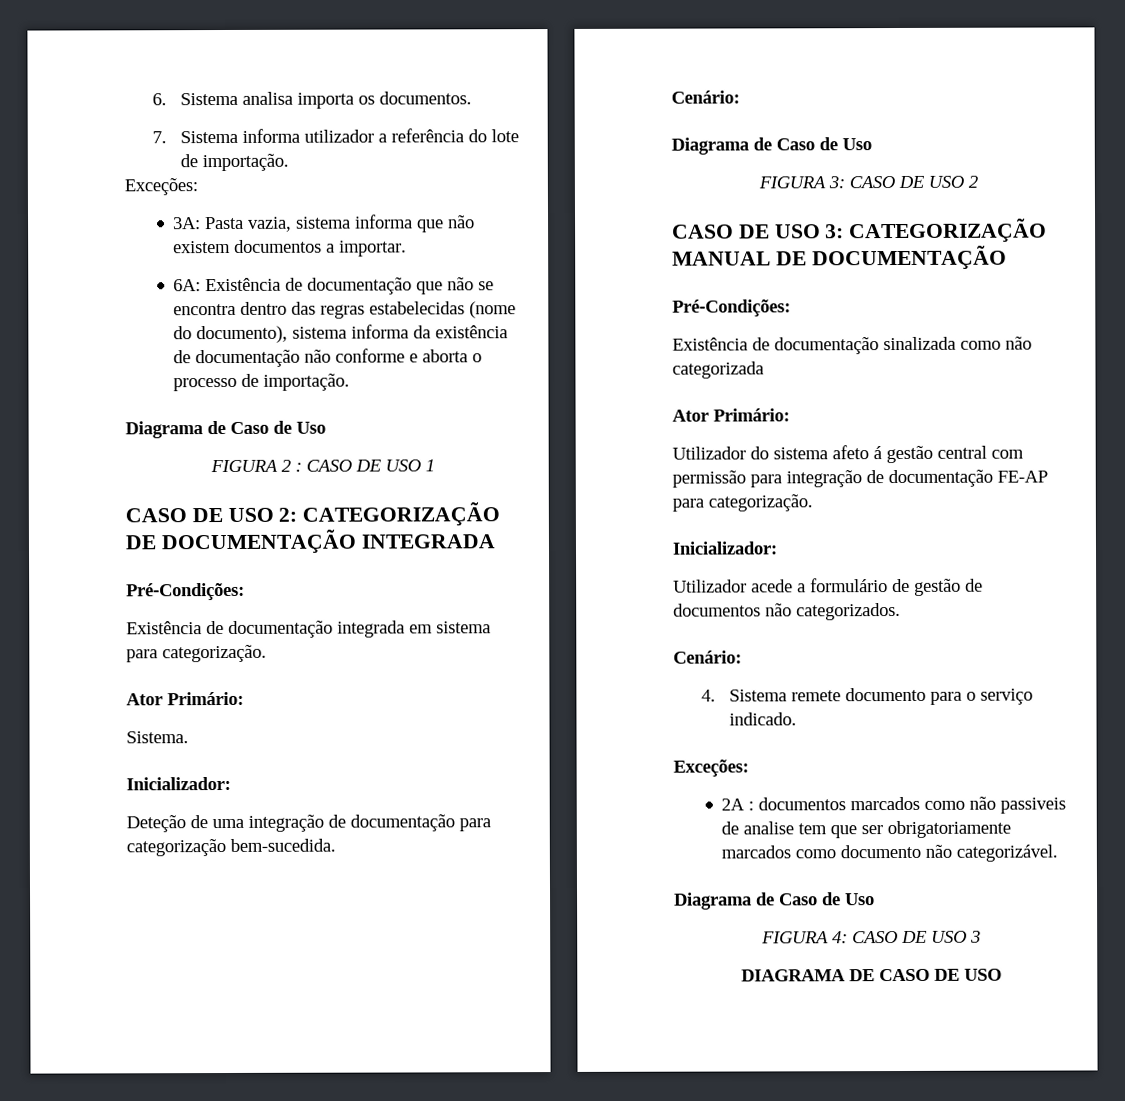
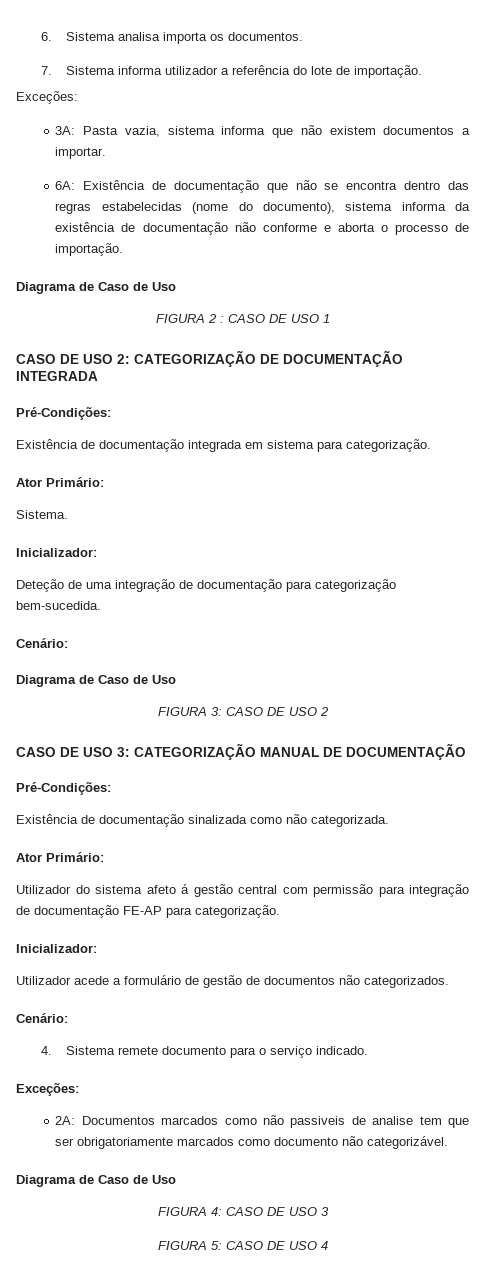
[672,361,764,379] categorizada -> [311,815,389,827] categorizada.
[721,797,847,811] 2A : documentos -> [55,1116,155,1125] 2A: Documentos
[741,968,1002,982] DIAGRAMA DE CASO DE USO -> [157,1241,328,1250] FIGURA 5: CASO DE USO 4

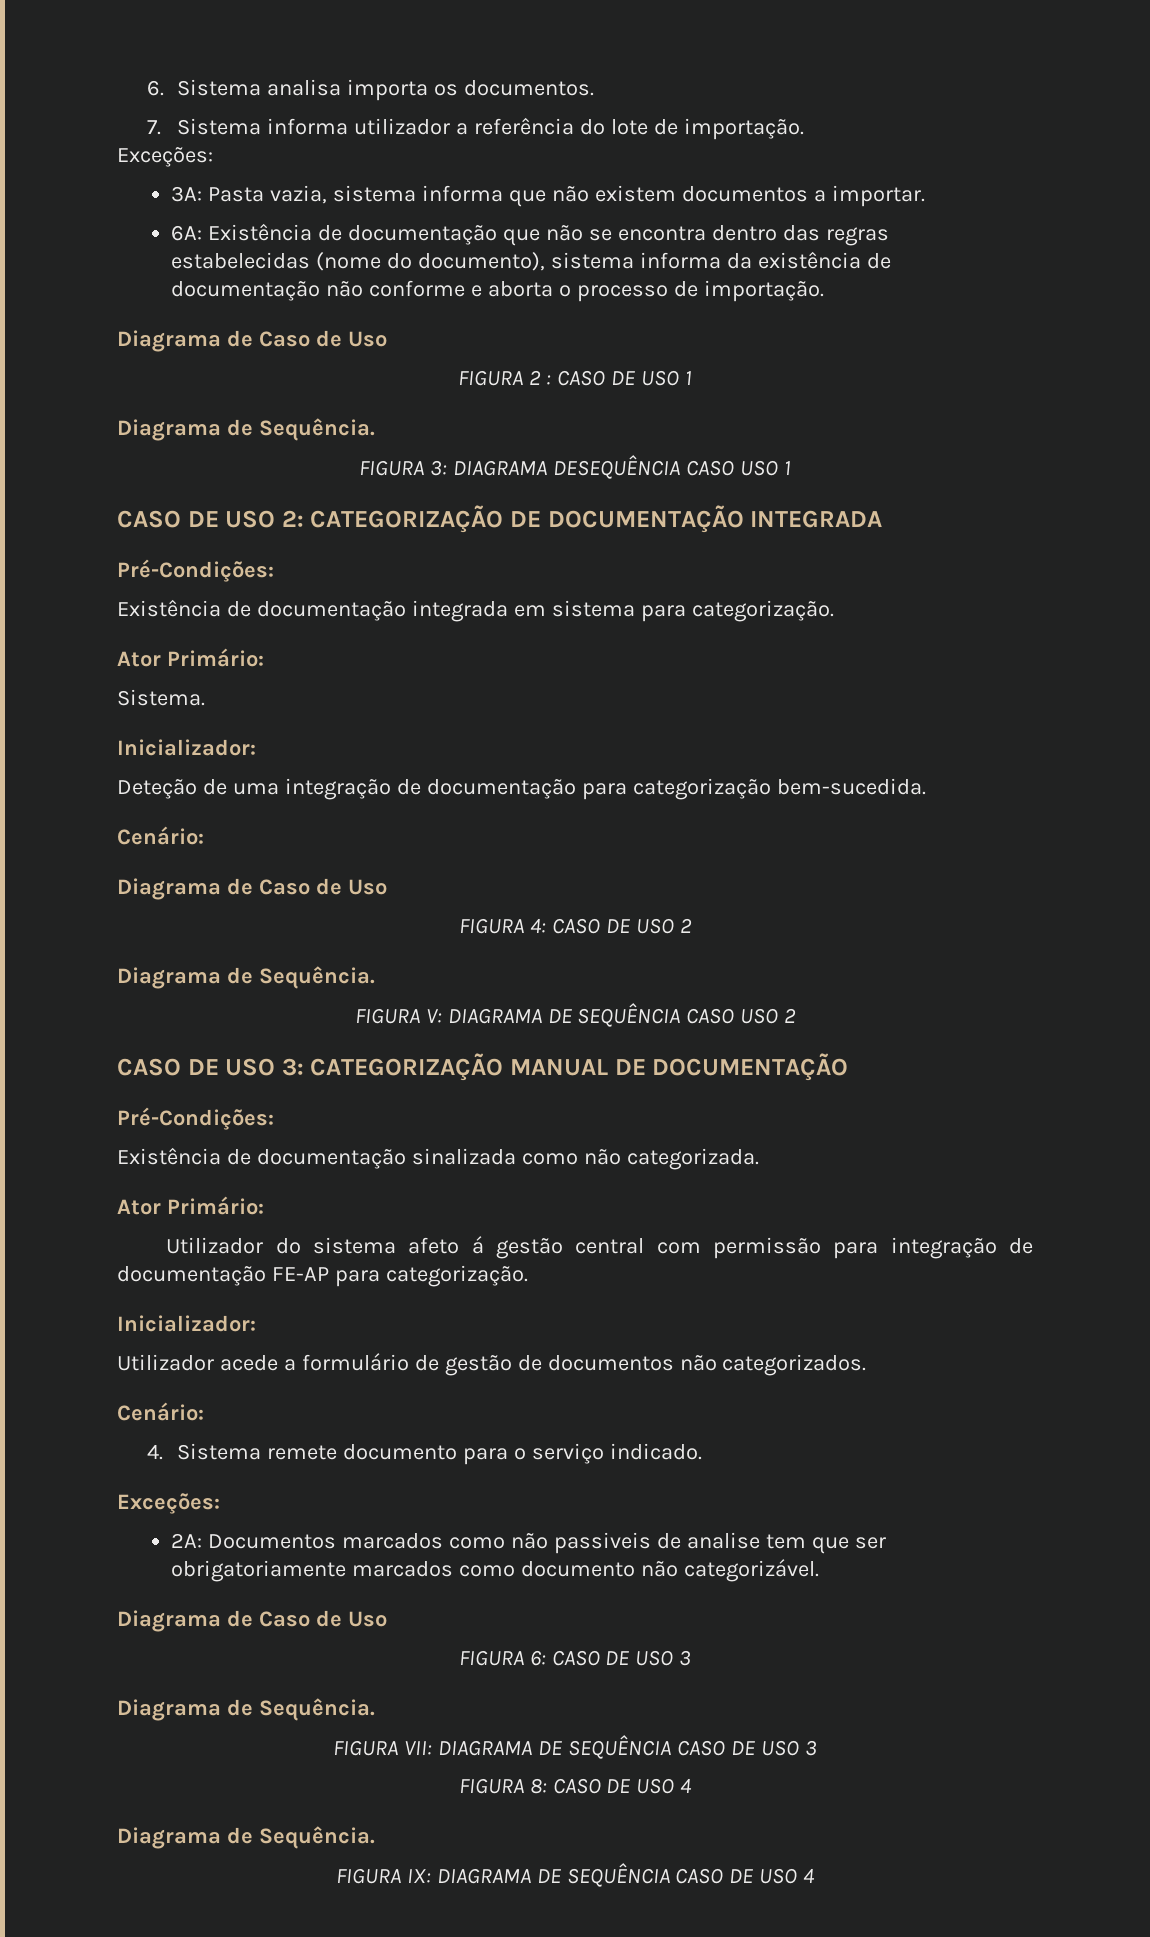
(330, 318) none -> [117,418,375,441] [359,455,791,479] // Diagrama de Sequência. // FIGURA 3: DIAGRAMA DESEQUÊNCIA CASO USO 1
[210,707,222,716] 3: -> [530,918,547,933] 4:
(329, 711) none -> [117,966,375,989] [354,1003,797,1027] // Diagrama de Sequência. // FIGURA V: DIAGRAMA DE SEQUÊNCIA CASO USO 2
[210,1207,222,1216] 4: -> [529,1650,692,1666] [117,1698,375,1721] [333,1735,671,1759] 6: CASO DE USO 3 // Diagrama de Sequência. // FIGURA VII: DIAGRAMA DE SEQUÊNCIA
[210,1241,328,1250] 5: CASO DE USO 4 -> [529,1778,693,1794] [117,1826,375,1849] [335,1863,816,1887] 8: CASO DE USO 4 // Diagrama de Sequência. // FIGURA IX: DIAGRAMA DE SEQUÊNCIA CASO DE USO 4

